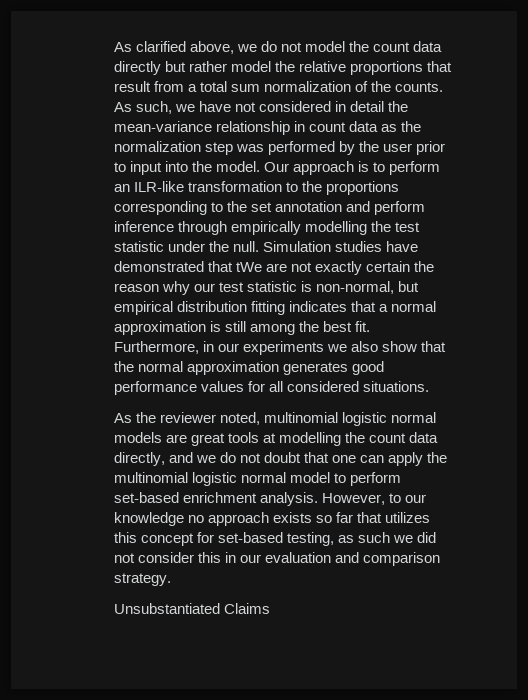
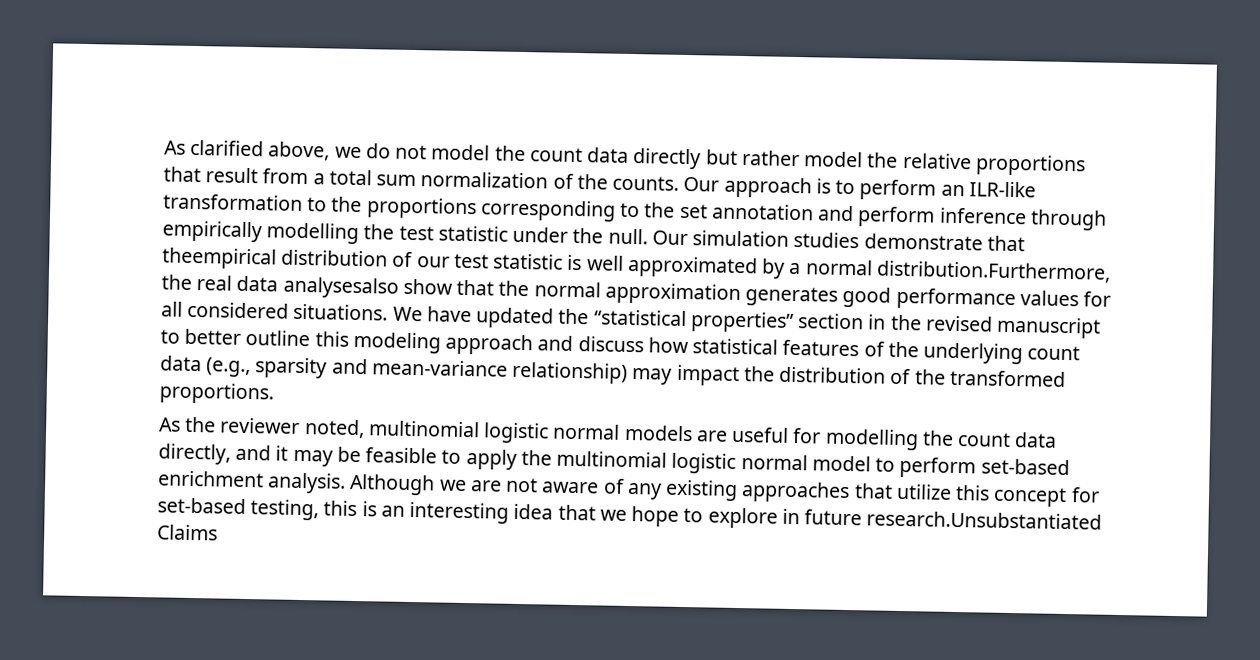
[113,101,409,114] [113,121,421,135] [113,141,446,155] [113,161,260,175] As such, we have not considered in detail the mean-variance relationship in count data as the normalization step was performed by the user prior to input into the model. -> (680, 183) none
[262,241,418,252] [113,261,435,275] [113,281,420,295] [113,301,436,315] [113,321,370,335] [113,341,378,355] Simulation studies have demonstrated that tWe are not exactly certain the reason why our test statistic is non-normal, but empirical distribution fitting indicates that a normal approximation is still among the best fit. Furthermore, in our experiments we also -> [651,230,1025,252] [161,247,1111,283] [160,274,399,299] Our simulation studies demonstrate that theempirical distribution of our test statistic is well approximated by a normal distribution.Furthermore, the real data analysesalso
(429, 386) none -> [392,306,1102,339] [159,328,1081,365] [159,355,1066,387] [158,382,274,405] We have updated the “statistical properties” section in the revised manuscript to better outline this modeling approach and discuss how statistical features of the underlying count data (e.g., sparsity and mean-variance relationship) may impact the distribution of the transformed proportions.
[190,432,276,446] great tools at -> [731,426,822,444] useful for
[195,452,385,463] we do not doubt that one can -> [275,445,462,467] it may be feasible to
[321,493,426,505] [113,512,431,526] However, to our knowledge no approach exists so far that utilizes -> [349,473,952,504] Although we are not aware of any existing approaches that utilize
[337,532,437,543] [113,552,441,566] [113,573,171,586] [113,603,220,614] as such we did not consider this in our evaluation and comparison strategy. // Unsubstantiated -> [323,500,1103,530] this is an interesting idea that we hope to explore in future research.Unsubstantiated

